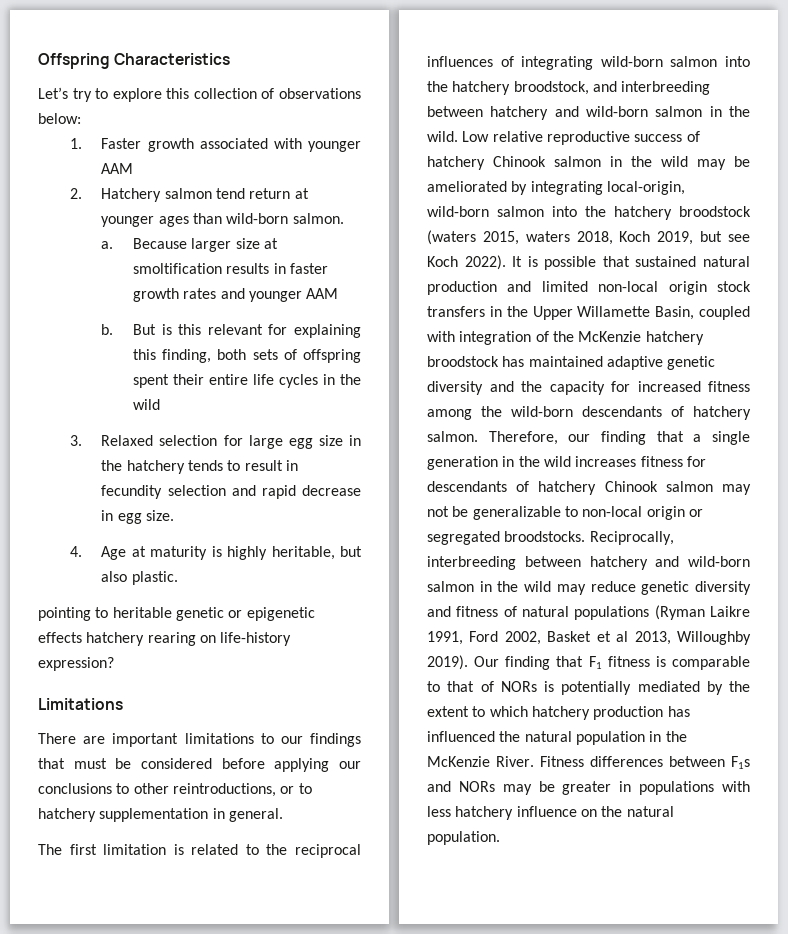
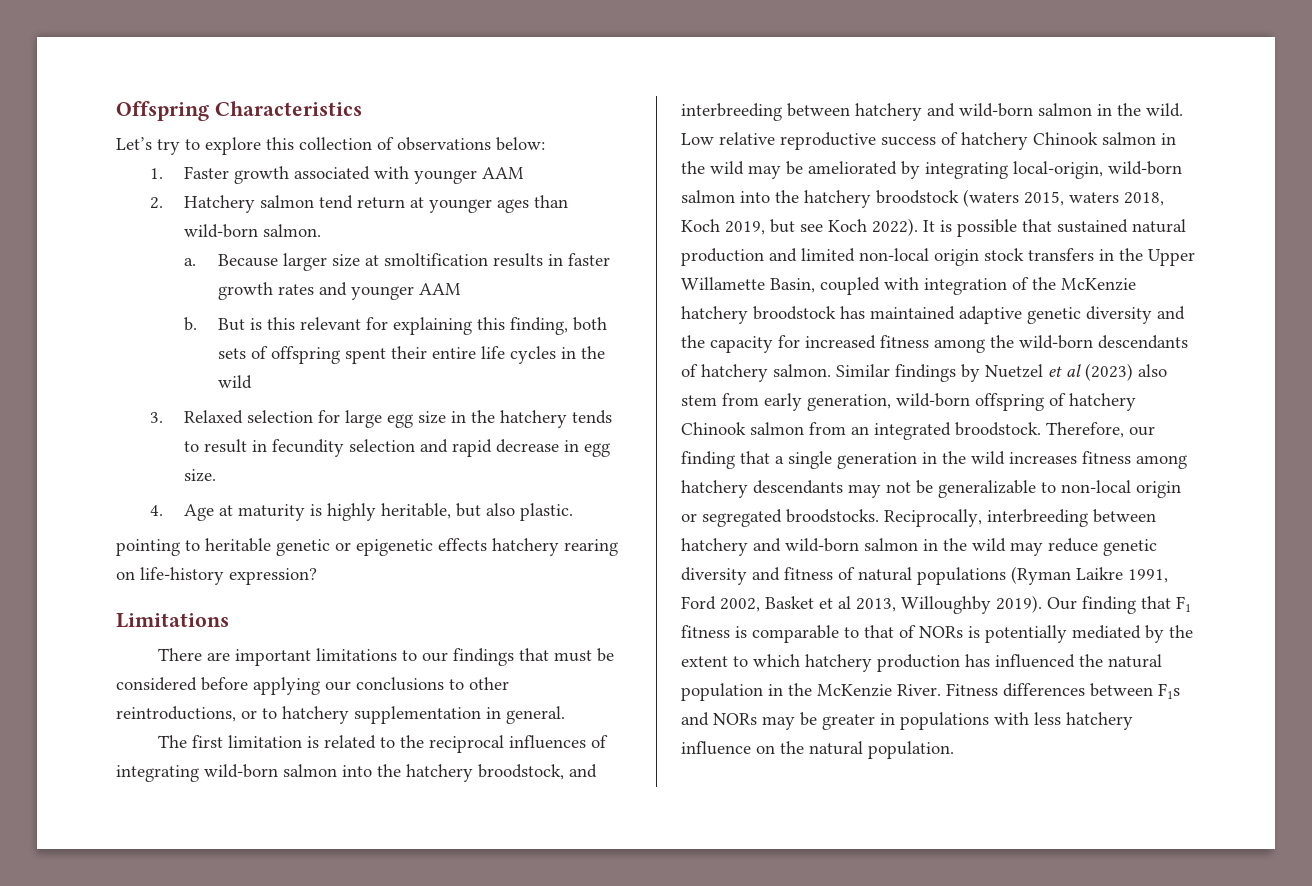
(478, 436) none -> [836,363,1167,382] [681,393,1136,411] [681,422,1041,440] Similar findings by Nuetzel et al (2023) also stem from early generation, wild-born offspring of hatchery Chinook salmon from an integrated broodstock.
[686,456,706,467] [427,481,713,495] for descendants of hatchery Chinook salmon -> [1136,455,1187,469] [681,480,843,498] among hatchery descendants

